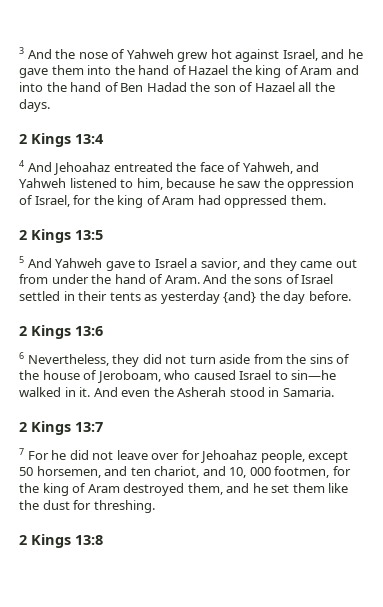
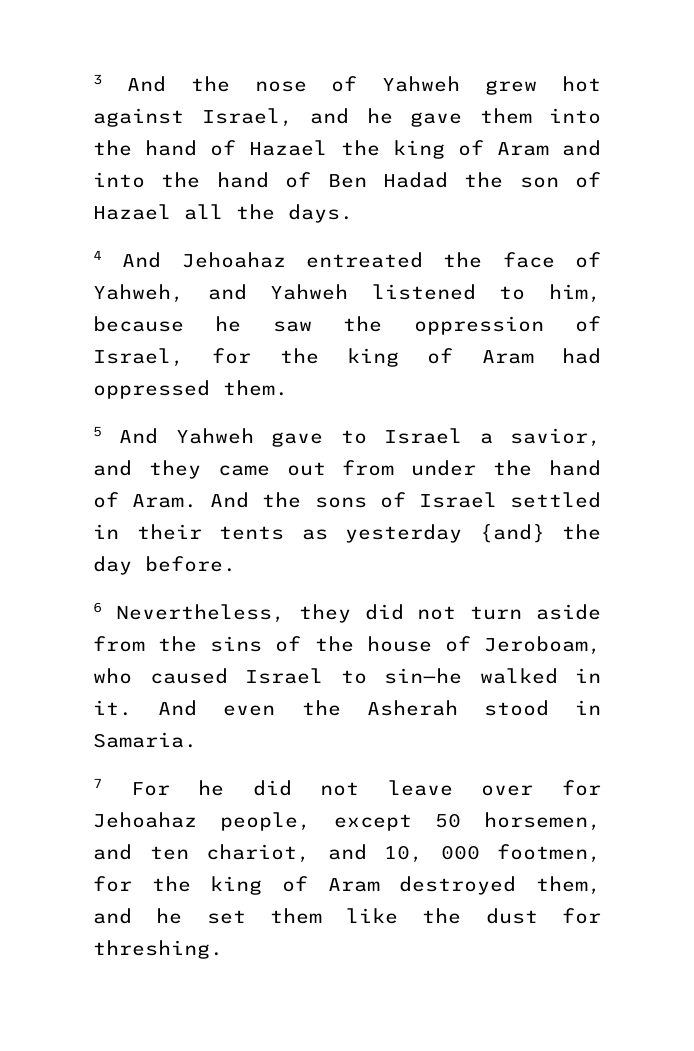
[19,133,104,147] // 2 Kings 13:4 -> (353, 213) none
[19,229,103,243] // 2 Kings 13:5 -> (288, 388) none
[19,325,103,339] // 2 Kings 13:6 -> (236, 564) none
[19,421,103,435] // 2 Kings 13:7 -> (197, 740) none
[19,534,103,548] // 2 Kings 13:8 -> (223, 949) none

